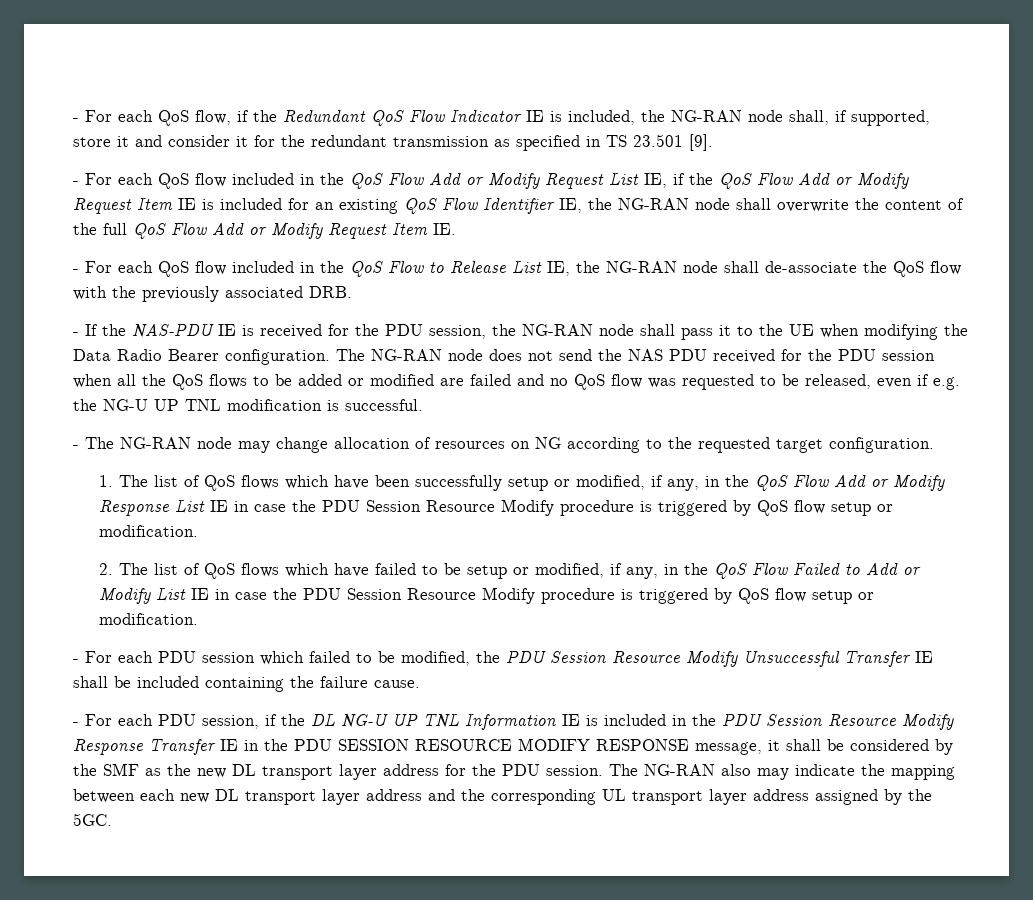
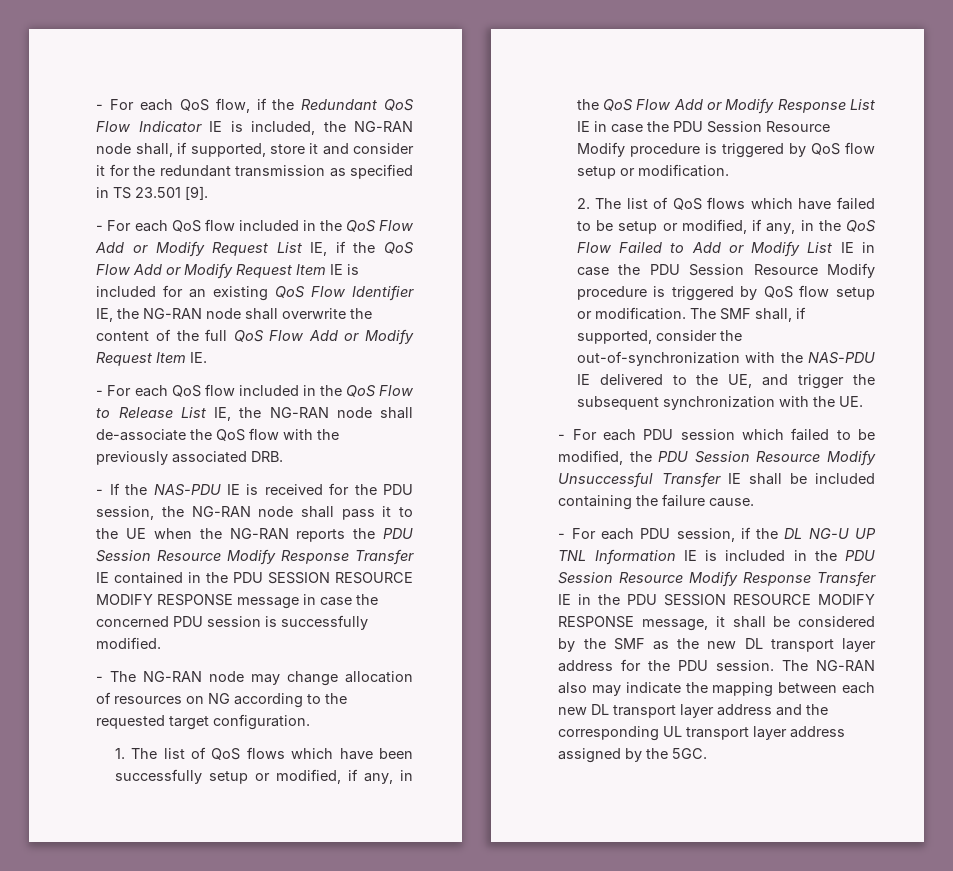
[864,324,969,340] [73,349,936,365] [73,374,961,390] [73,399,424,411] modifying the Data Radio Bearer configuration. The NG-RAN node does not send the NAS PDU received for the PDU session when all the QoS flows to be added or modified are failed and no QoS flow was requested to be released, even if e.g. the NG-U UP TNL modification is successful. -> [199,528,413,542] [96,549,414,565] [96,572,413,584] [96,594,379,609] [96,615,369,630] [96,637,162,649] the NG-RAN reports the PDU Session Resource Modify Response Transfer IE contained in the PDU SESSION RESOURCE MODIFY RESPONSE message in case the concerned PDU session is successfully modified.
(198, 619) none -> [689,307,806,322] [576,330,742,344] [576,351,875,366] [576,374,875,389] [576,396,863,410] The SMF shall, if supported, consider the out-of-synchronization with the NAS-PDU IE delivered to the UE, and trigger the subsequent synchronization with the UE.

